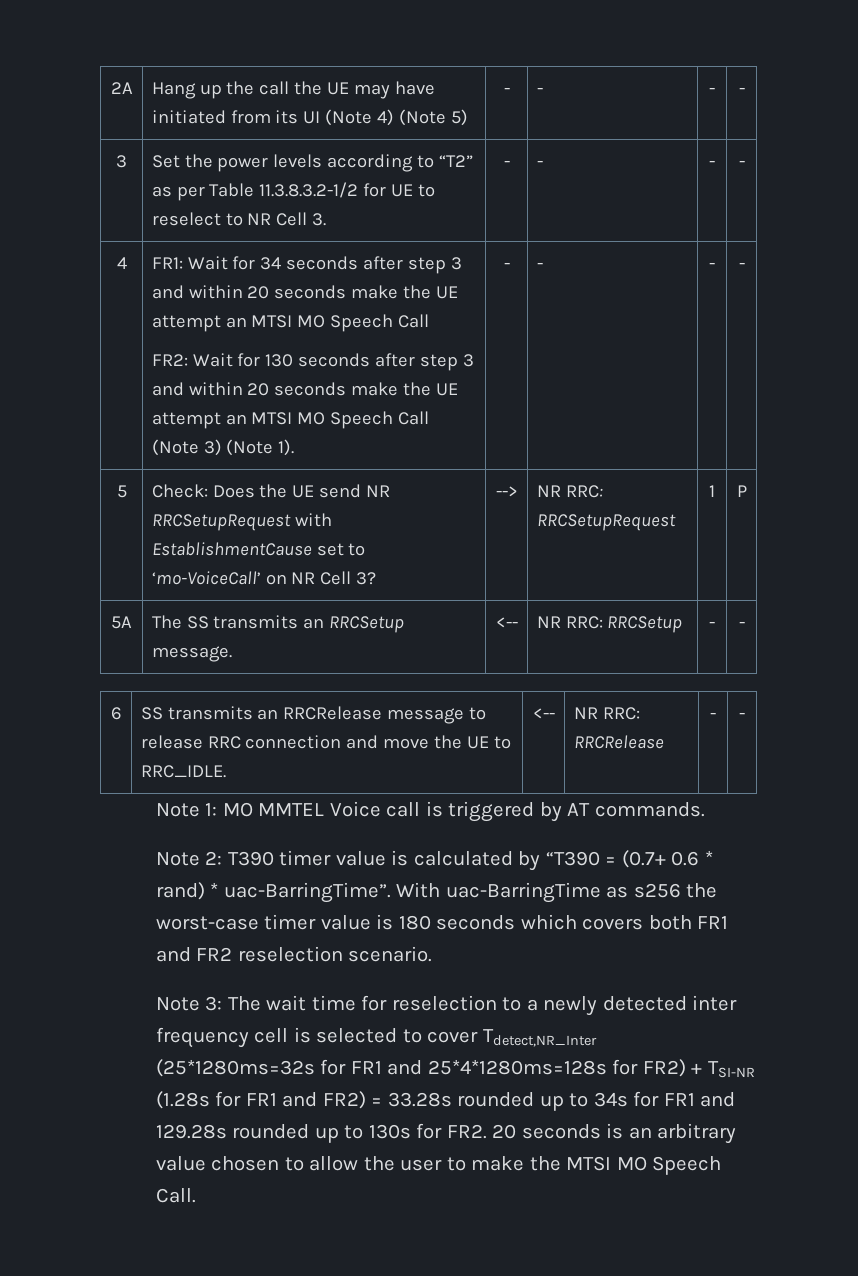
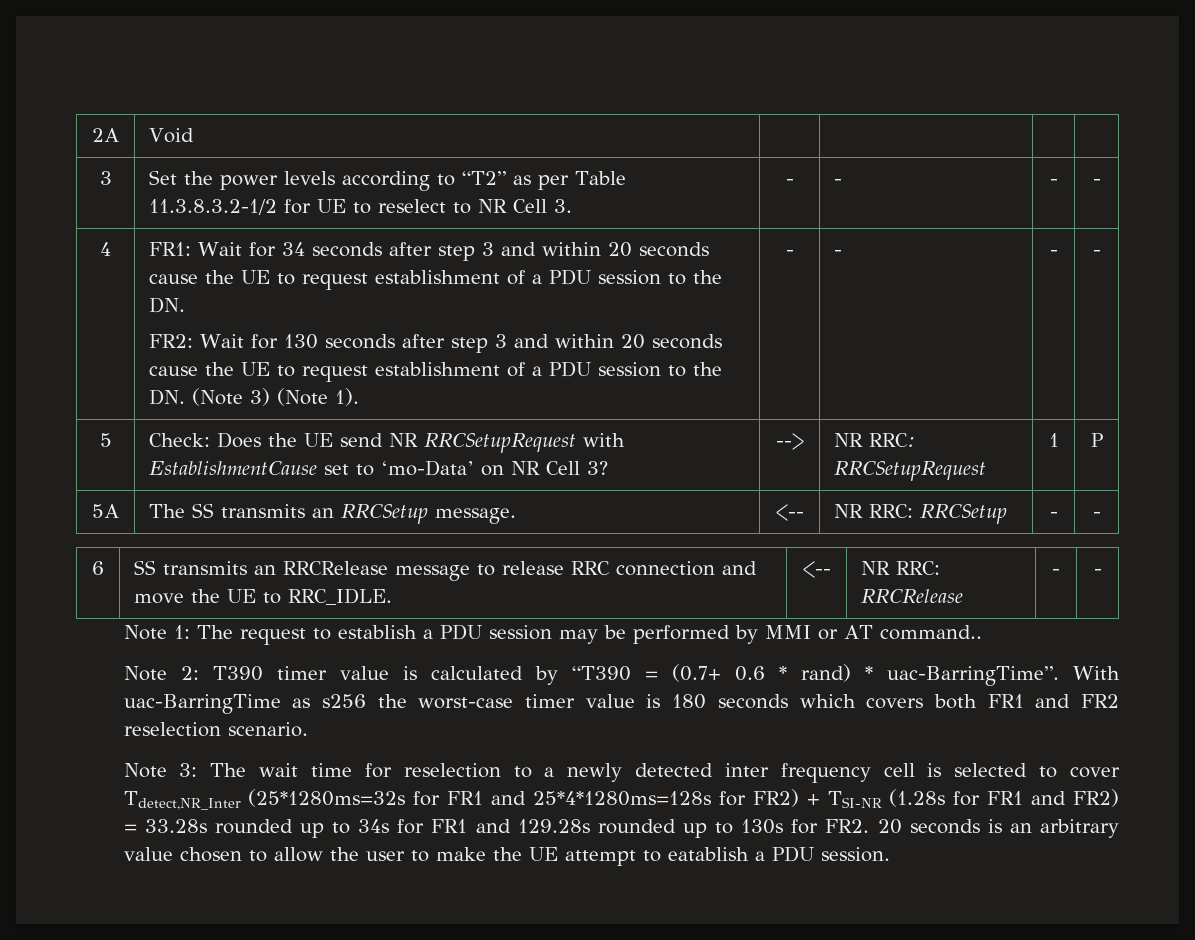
[151,81,436,99] [151,109,469,126] [503,88,510,94] [536,88,543,94] [709,88,715,94] [738,88,745,94] Hang up the call the UE may have initiated from its UI (Note 4) (Note 5) | - | - | - | - -> [149,128,195,143] Void | | | |
[351,285,459,299] [151,314,430,332] make the UE attempt an MTSI MO Speech Call -> [149,269,723,290] [149,297,186,313] cause the UE to request establishment of a PDU session to the DN.
[351,382,459,396] [151,411,430,429] make the UE attempt an MTSI MO Speech Call -> [149,361,723,382] [149,389,186,405] cause the UE to request establishment of a PDU session to the DN.
[151,571,261,585] ‘mo-VoiceCall’ -> [381,460,475,476] ‘mo-Data’
[222,801,705,822] MO MMTEL Voice call is triggered by AT commands. -> [196,624,982,645] The request to establish a PDU session may be performed by MMI or AT command..
[566,1156,722,1175] [155,1188,196,1203] MTSI MO Speech Call. -> [528,846,890,866] UE attempt to eatablish a PDU session.

